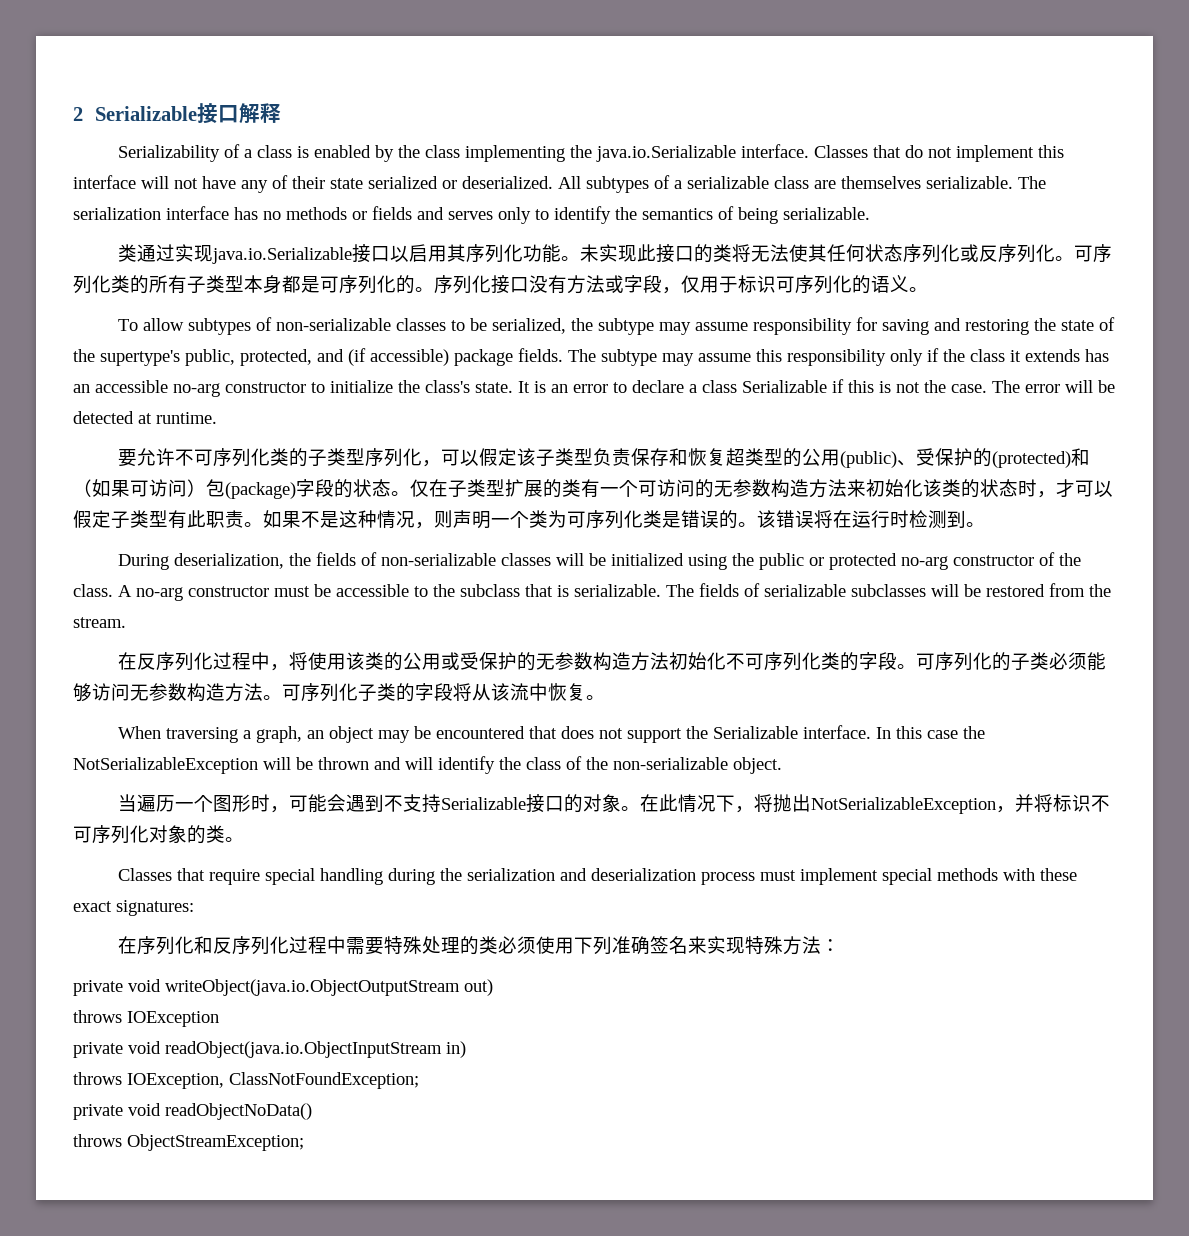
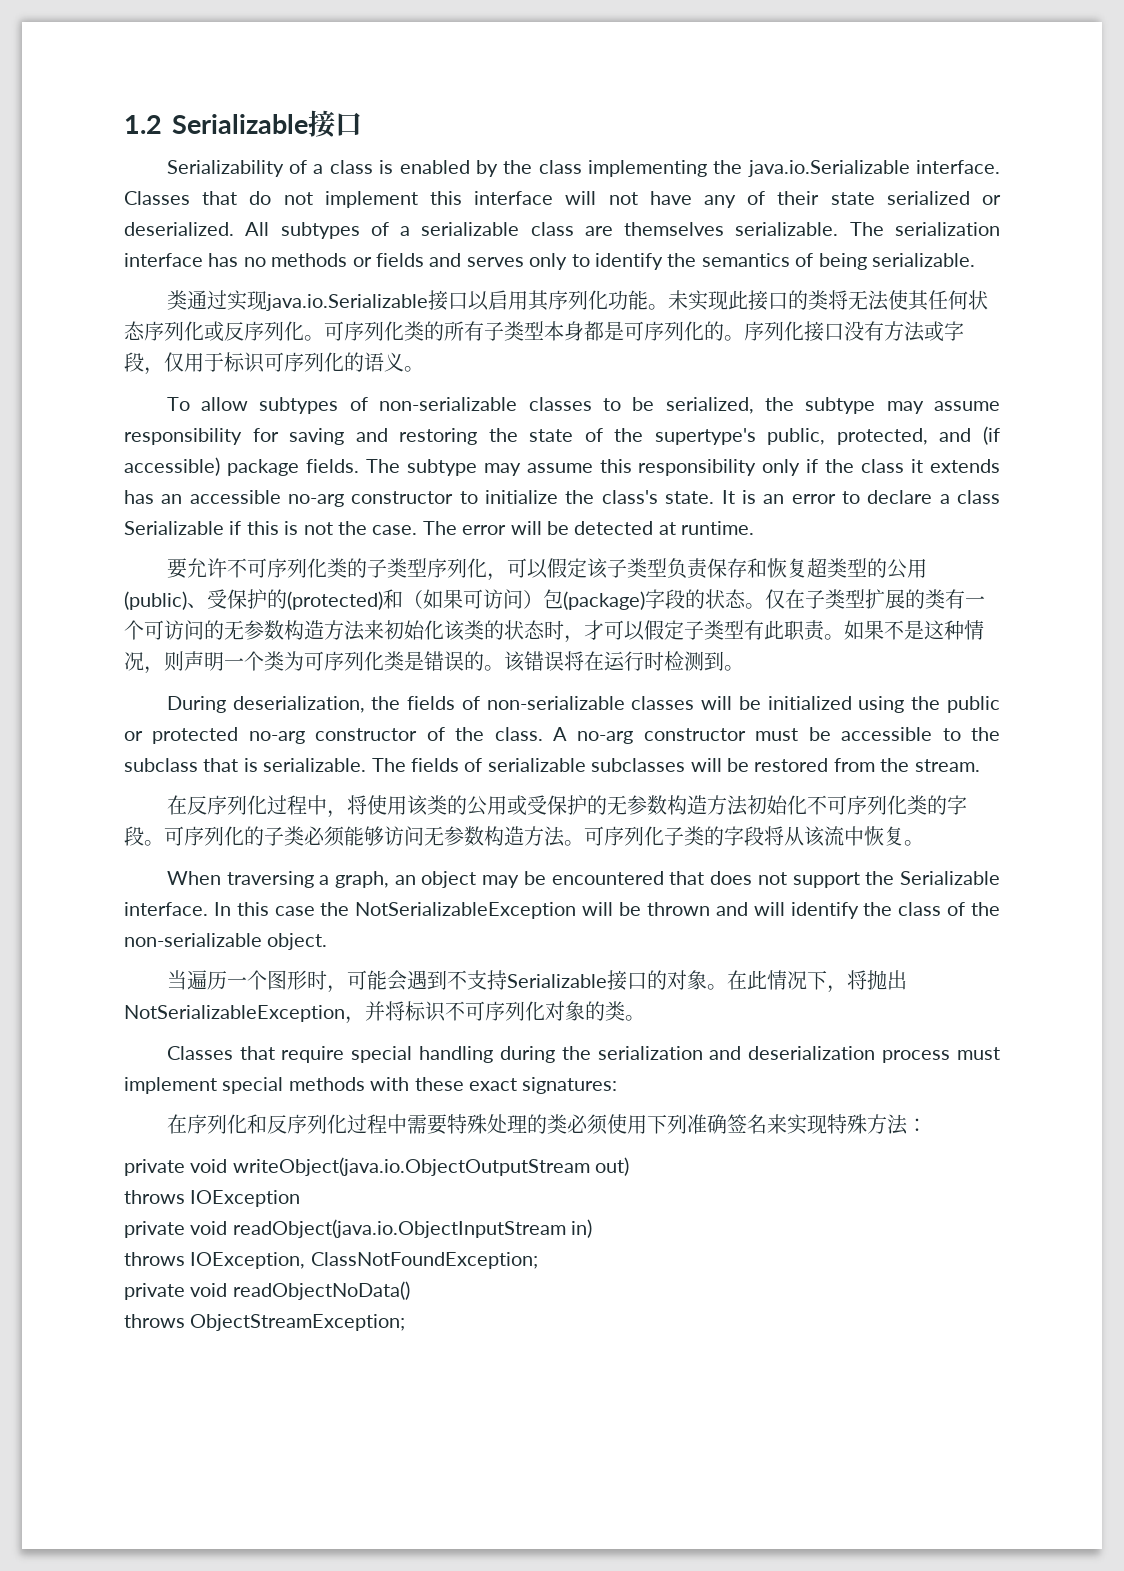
[73,103,282,124] 2 Serializable接口解释 -> [124,110,362,138] 1.2 Serializable接口

